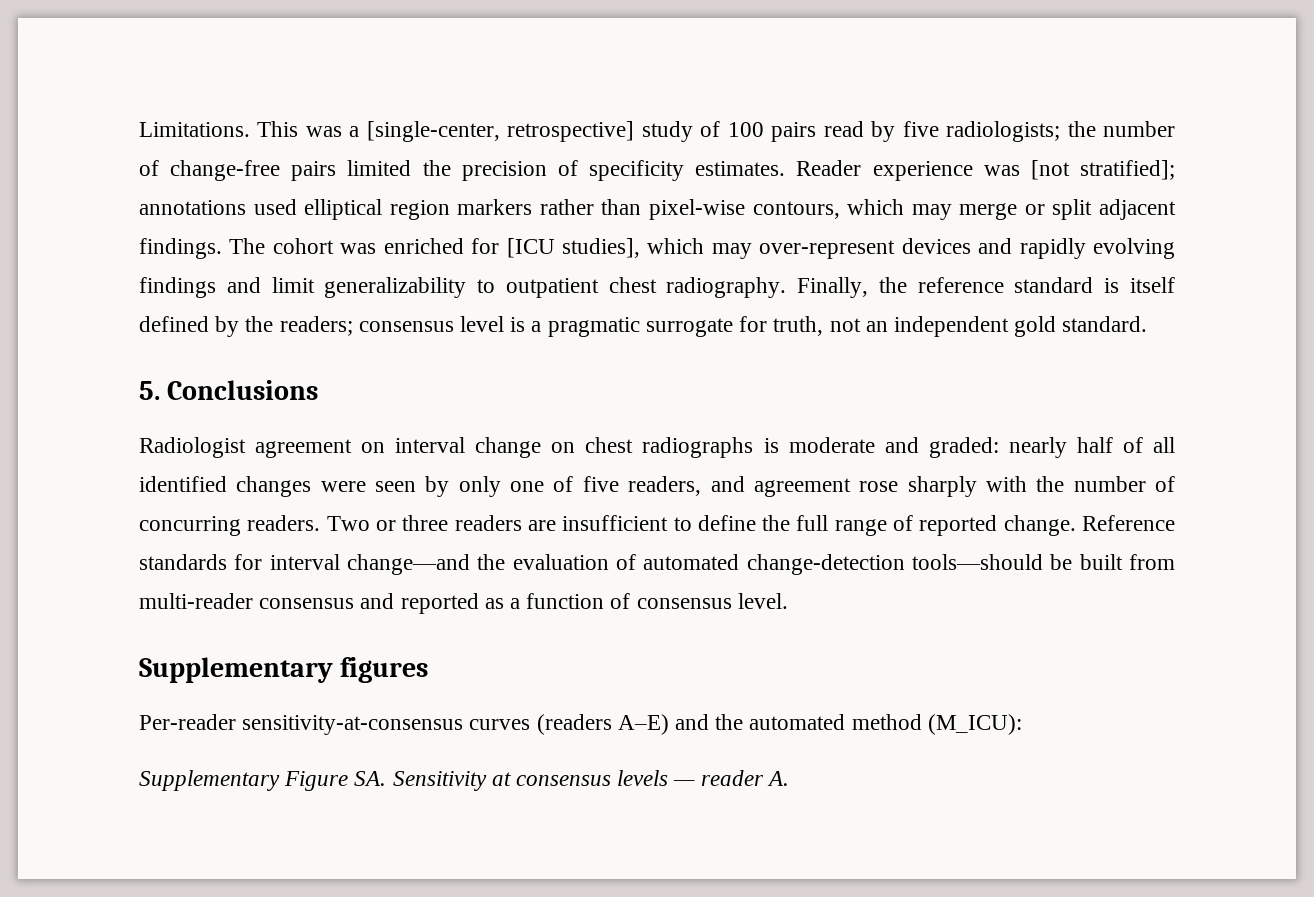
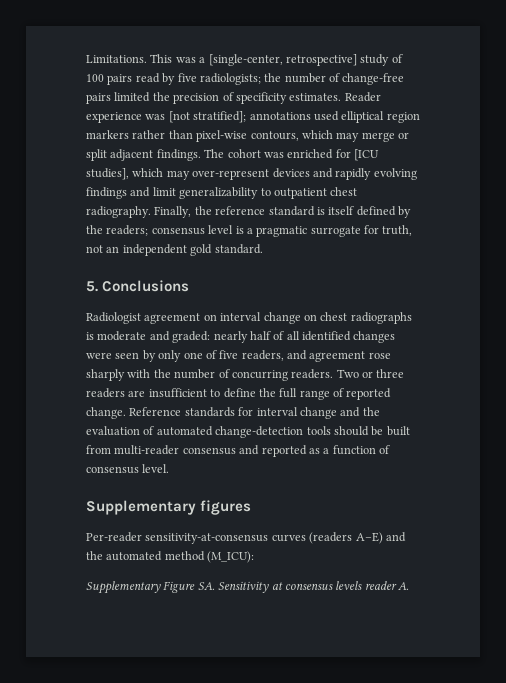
[347,554,470,575] change—and -> [299,407,361,419] change and
[912,554,1043,570] tools—should -> [306,426,369,436] tools should
[673,780,696,786] — -> (363, 585) none

